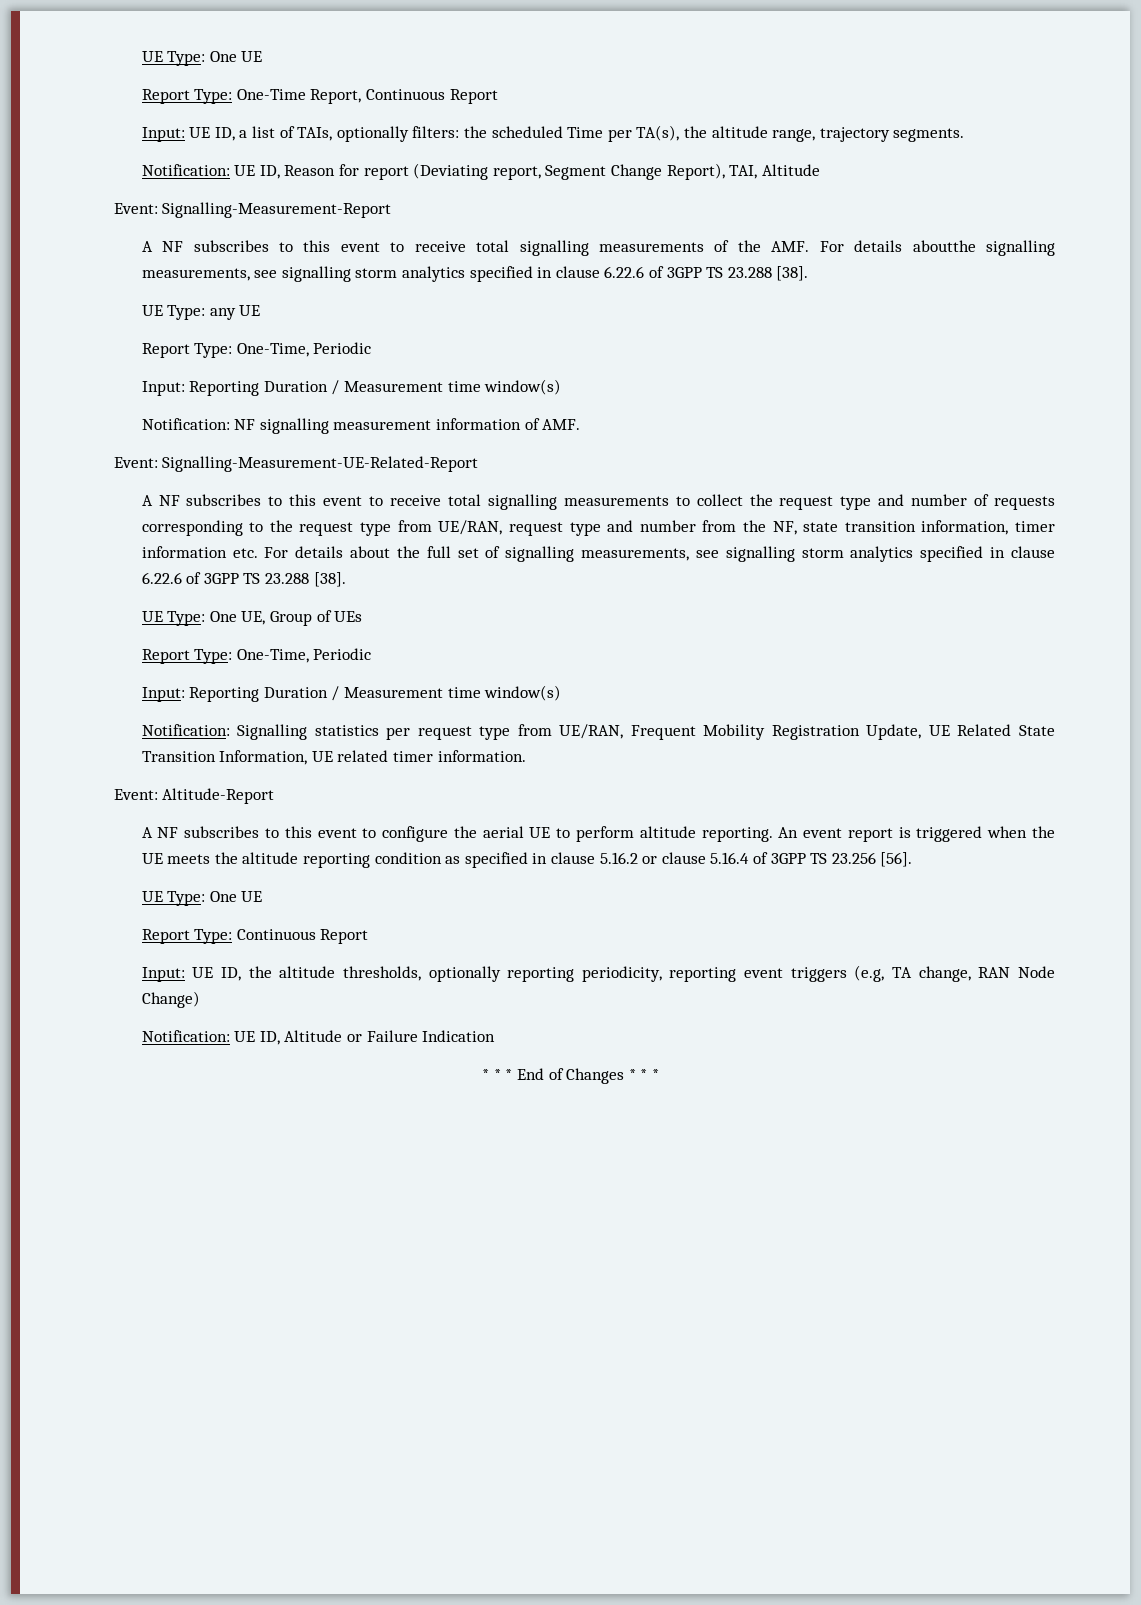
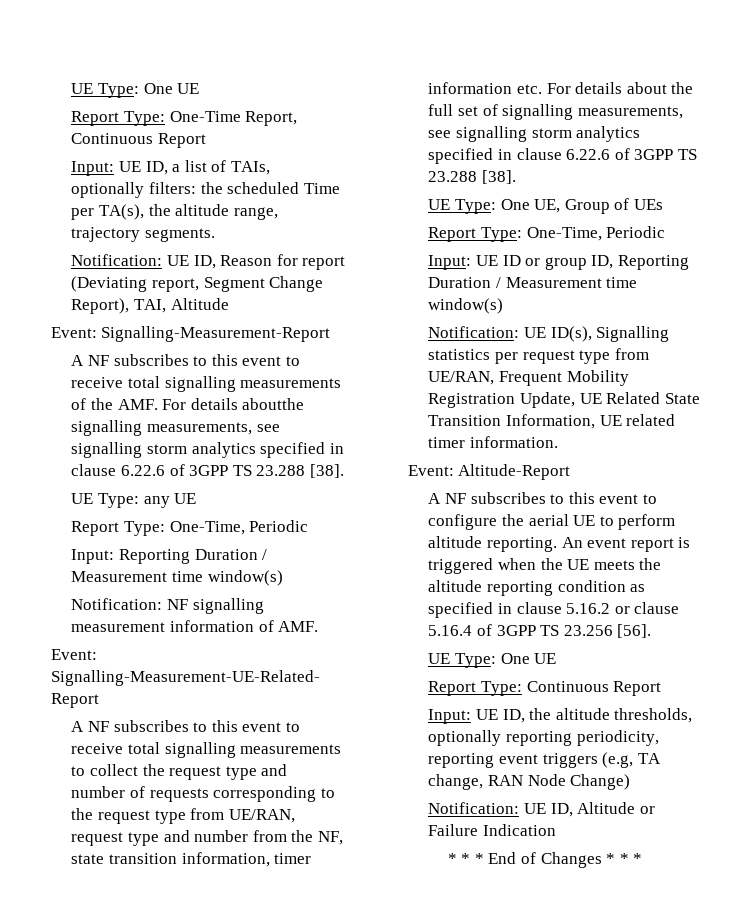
[189,685,562,702] [141,724,230,736] Reporting Duration / Measurement time window(s) // Notification: -> [476,255,690,270] [428,277,638,288] [428,298,504,314] [428,326,592,342] UE ID or group ID, Reporting Duration / Measurement time window(s) // Notification: UE ID(s),

